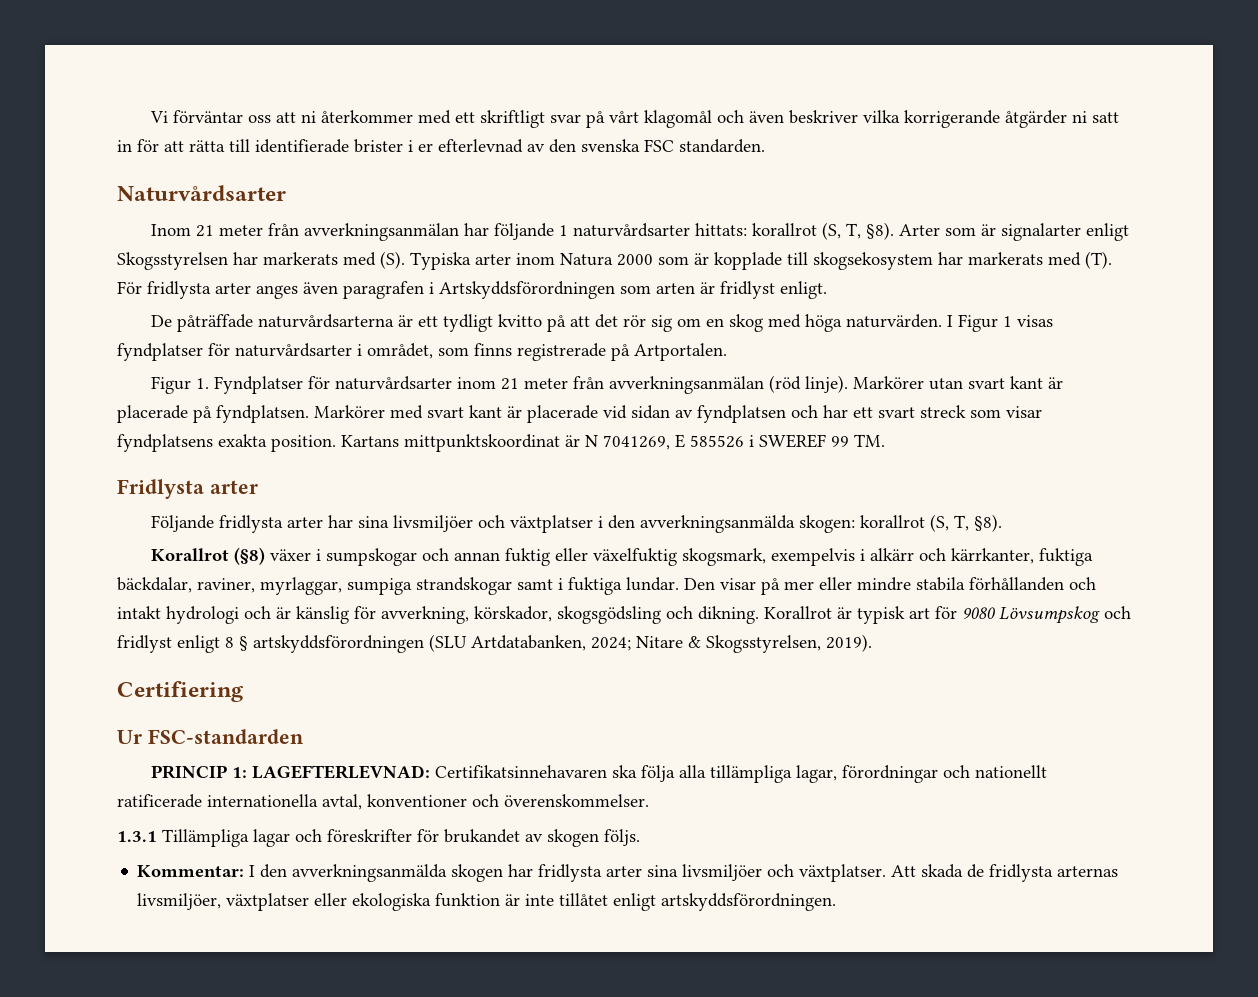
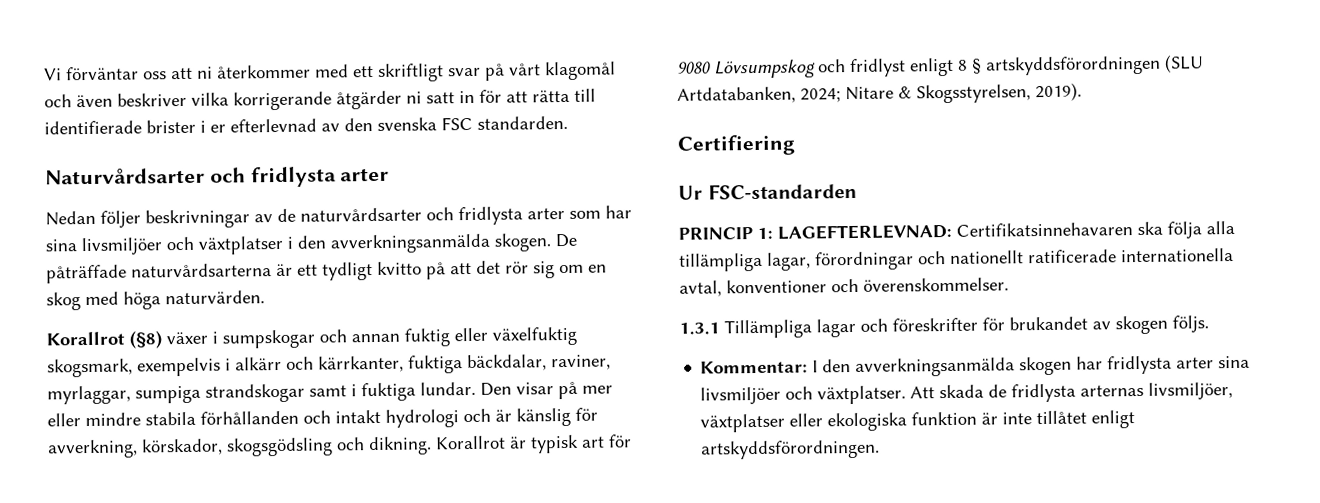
[151,222,1130,241] [117,251,1112,270] [117,281,827,299] // Inom 21 meter från avverkningsanmälan har följande 1 naturvårdsarter hittats: korallrot (S, T, §8). Arter som är signalarter enligt Skogsstyrelsen har markerats med (S). Typiska arter inom Natura 2000 som är kopplade till skogsekosystem har markerats med (T). För fridlysta arter anges även paragrafen i Artskyddsförordningen som arten är fridlyst enligt. // -> [209,166,390,188] [45,205,632,229] [45,233,551,256] och fridlysta arter // Nedan följer beskrivningar av de naturvårdsarter och fridlysta arter som har sina livsmiljöer och växtplatser i den avverkningsanmälda skogen.
[947,314,1054,332] [117,343,727,361] [151,375,1064,394] [117,405,1042,423] [117,434,885,452] [117,479,258,499] [151,514,1003,533] I Figur 1 visas fyndplatser för naturvårdsarter i området, som finns registrerade på Artportalen. // Figur 1. Fyndplatser för naturvårdsarter inom 21 meter från avverkningsanmälan (röd linje). Markörer utan svart kant är placerade på fyndplatsen. Markörer med svart kant är placerade vid sidan av fyndplatsen och har ett svart streck som visar fyndplatsens exakta position. Kartans mittpunktskoordinat är N 7041269, E 585526 i SWEREF 99 TM. // Fridlysta arter // Följande fridlysta arter har sina livsmiljöer och växtplatser i den avverkningsanmälda skogen: korallrot (S, T, §8). -> (265, 297) none

